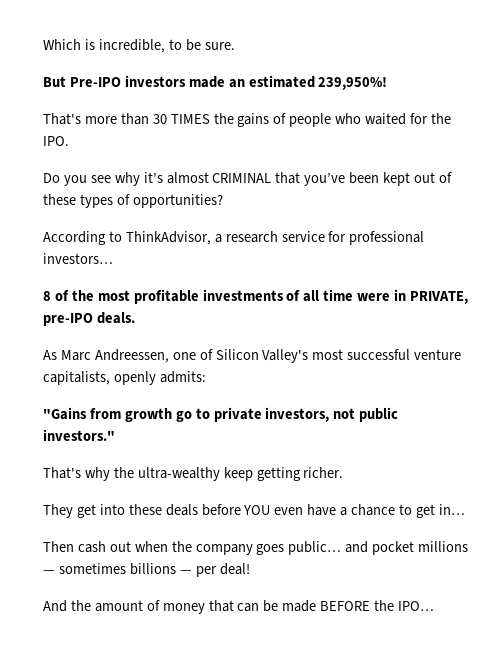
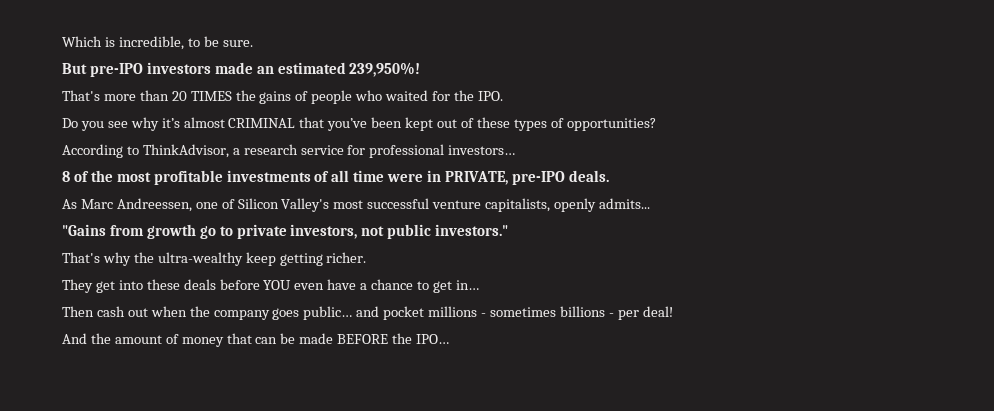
[69,77,121,87] Pre-IPO -> [89,63,143,77] pre-IPO
[152,114,167,124] 30 -> [171,91,187,101] 20
[159,371,206,383] admits: -> [598,198,650,209] admits...
[43,570,55,574] — -> [481,313,487,317] -
[179,570,192,574] — -> [608,313,614,317] -

